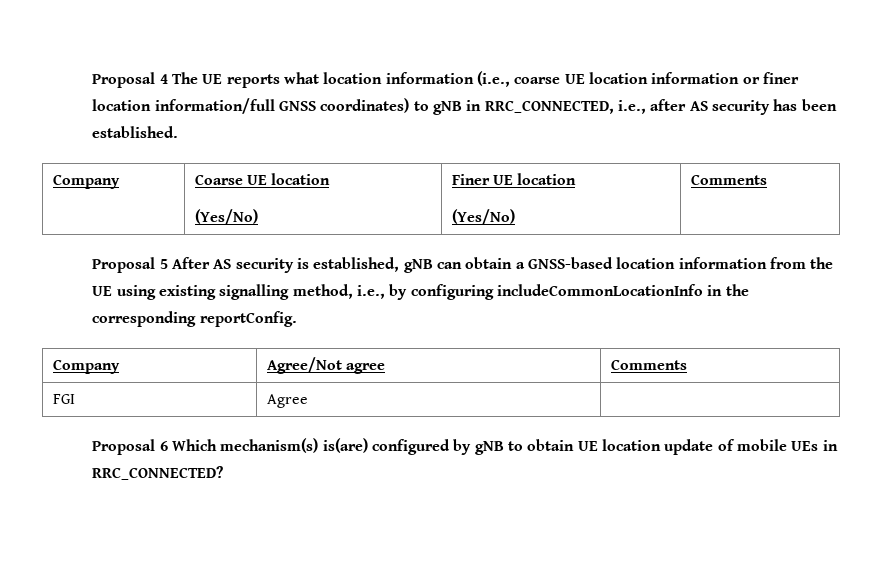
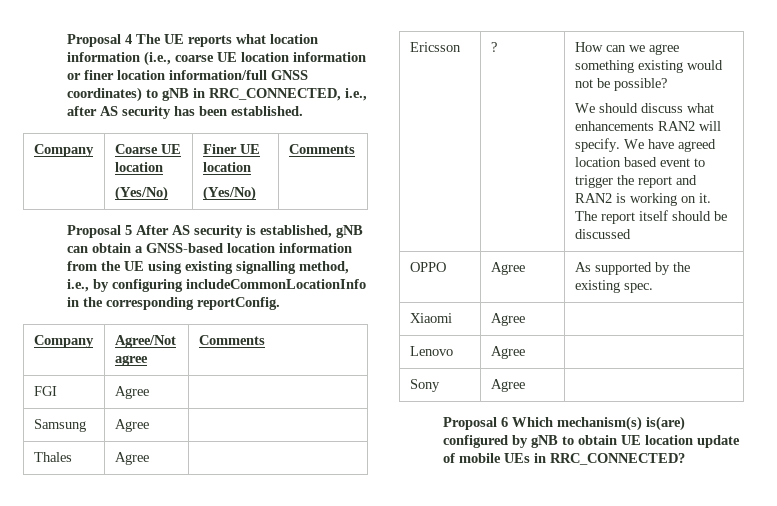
(308, 401) none -> [33,419,86,432] [114,419,149,432] [33,452,72,462] [114,452,149,465] [409,42,461,52] [490,42,497,52] [574,42,679,55] [574,60,723,73] [574,78,667,91] [574,103,714,113] [574,121,721,131] [574,138,716,152] [574,157,705,167] [574,175,697,188] [574,193,711,206] [574,210,727,224] [574,229,631,239] [409,262,446,272] [490,262,525,275] [574,262,690,275] [574,280,653,293] [409,313,452,323] [490,313,525,326] [409,346,453,356] [490,346,525,359] [409,379,440,392] [490,379,525,392] // Samsung | Agree | // Thales | Agree | // Ericsson | ? | How can we agree something existing would not be possible? // We should discuss what enhancements RAN2 will specify. We have agreed location based event to trigger the report and RAN2 is working on it. The report itself should be discussed // OPPO | Agree | As supported by the existing spec. // Xiaomi | Agree | // Lenovo | Agree | // Sony | Agree |

